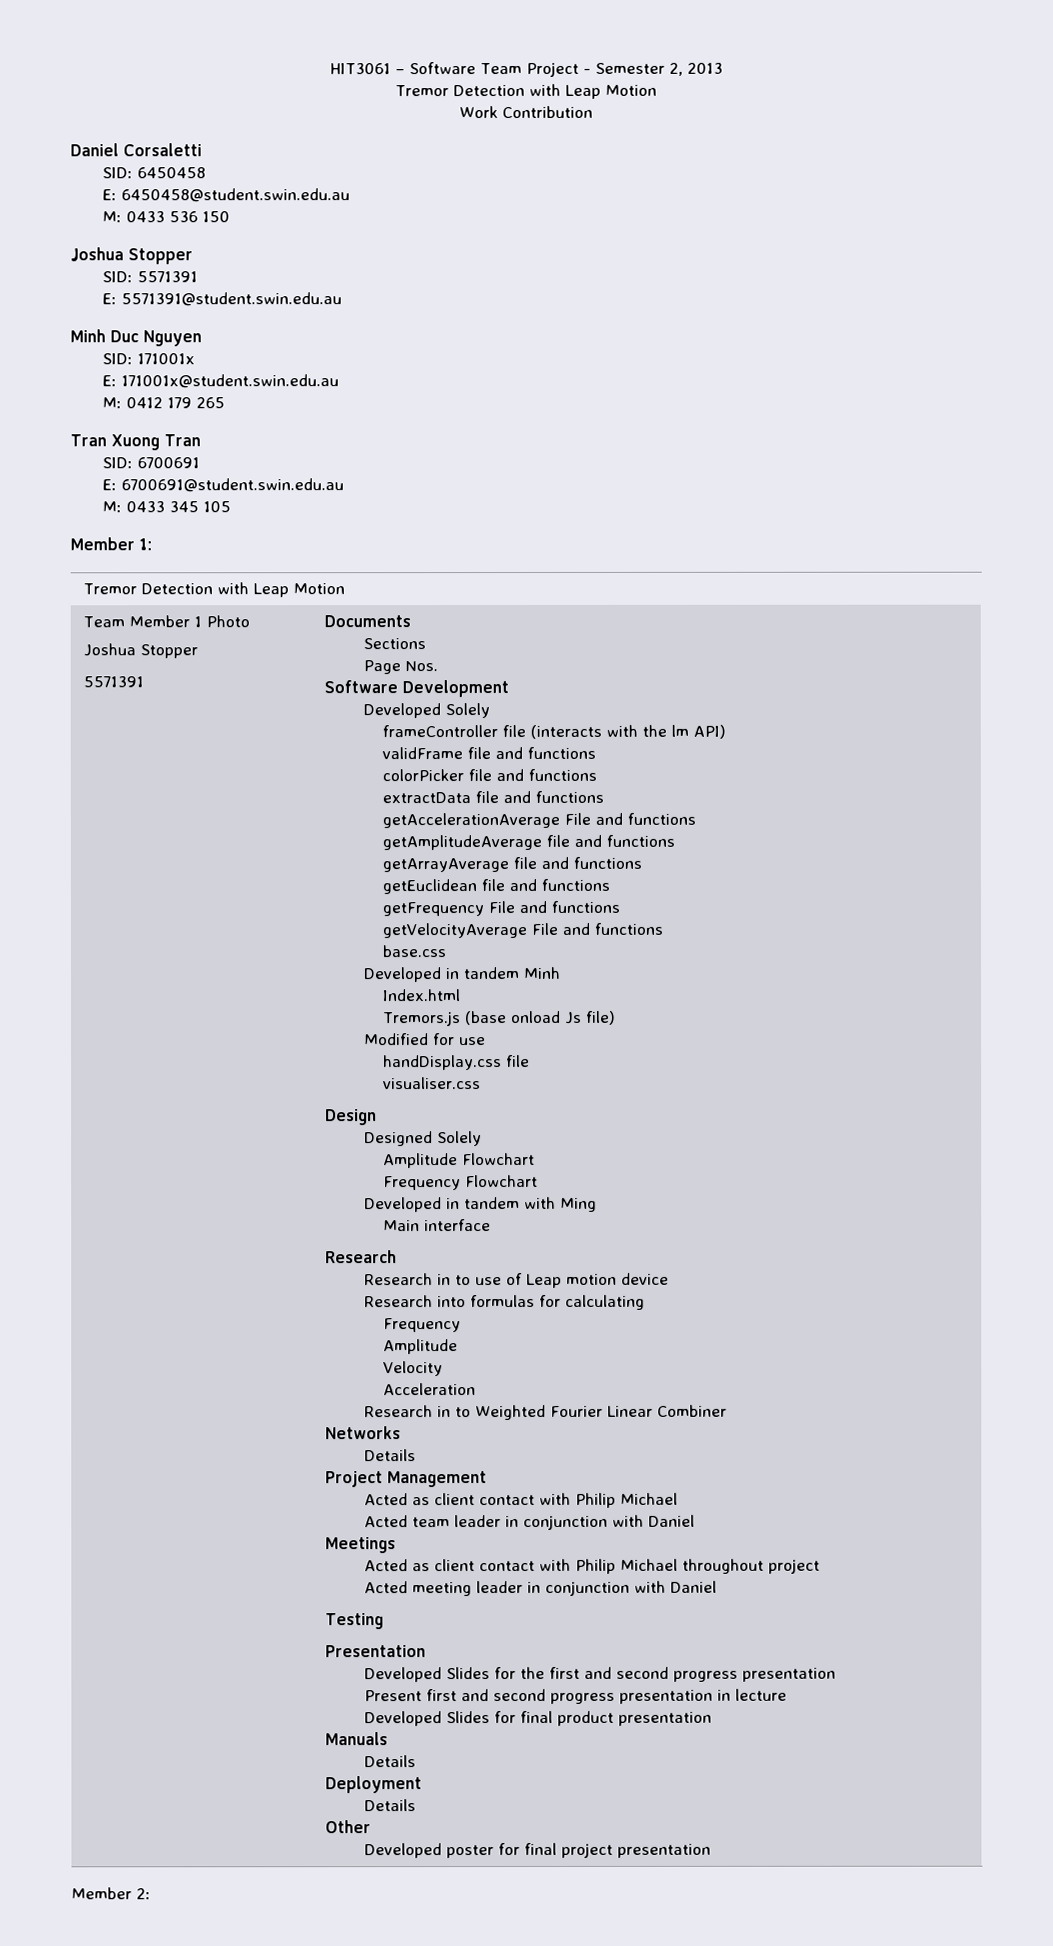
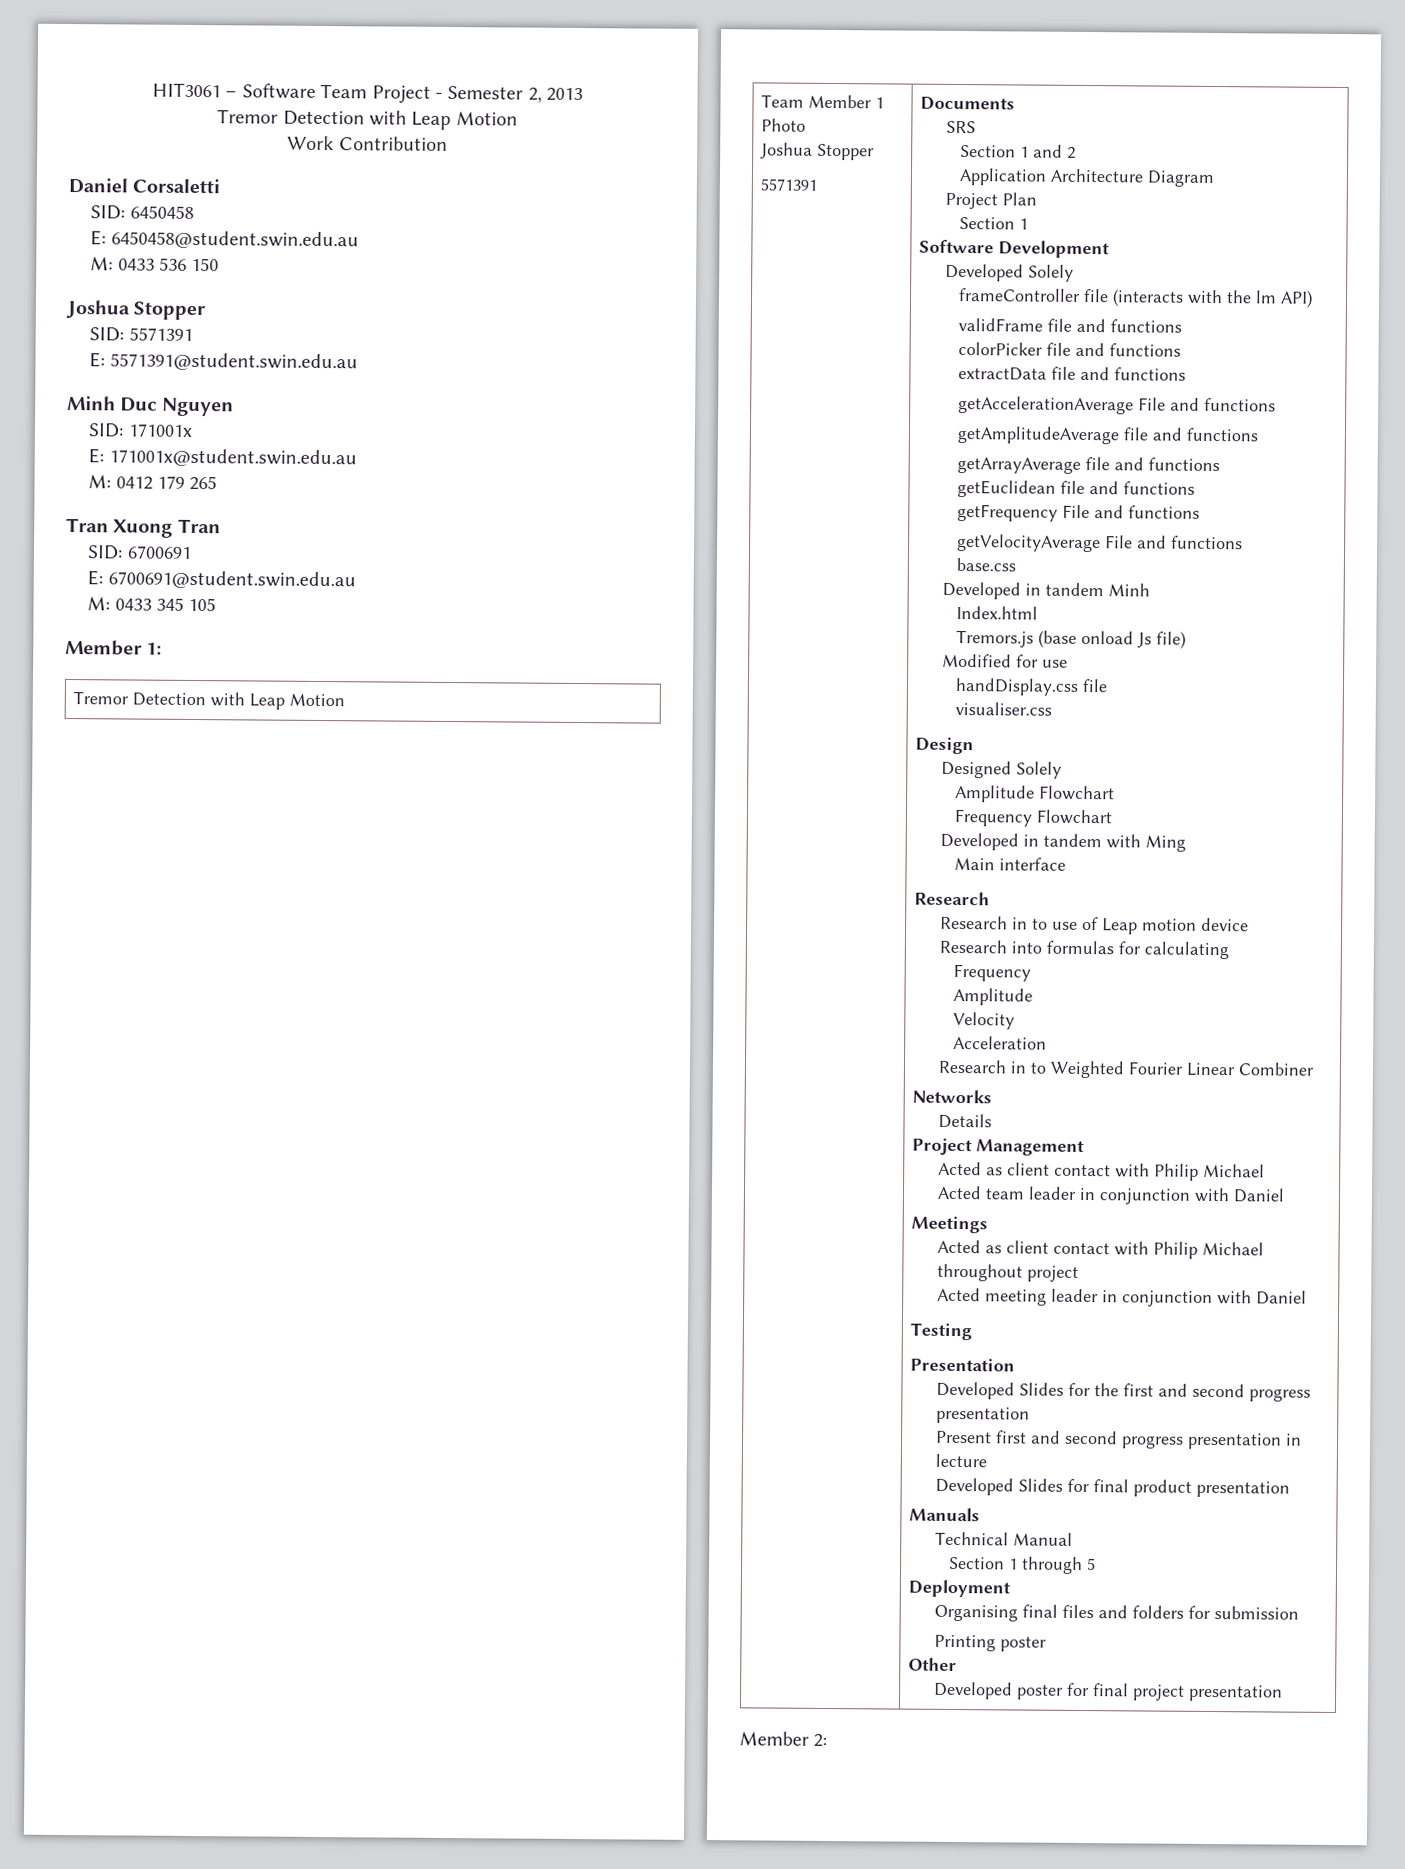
[362,638,426,650] [362,660,438,675] Sections // Page Nos. -> [946,120,977,134] [959,144,1076,159] [958,167,1215,187] [945,192,1038,210] [958,216,1028,230] SRS // Section 1 and 2 // Application Architecture Diagram // Project Plan // Section 1
[363,1755,416,1768] [325,1776,423,1794] [363,1799,416,1812] Details // Deployment // Details -> [935,1531,1074,1546] [948,1556,1096,1575] [907,1579,1011,1598] [934,1604,1300,1622] [934,1634,1048,1652] Technical Manual // Section 1 through 5 // Deployment // Organising final files and folders for submission // Printing poster

